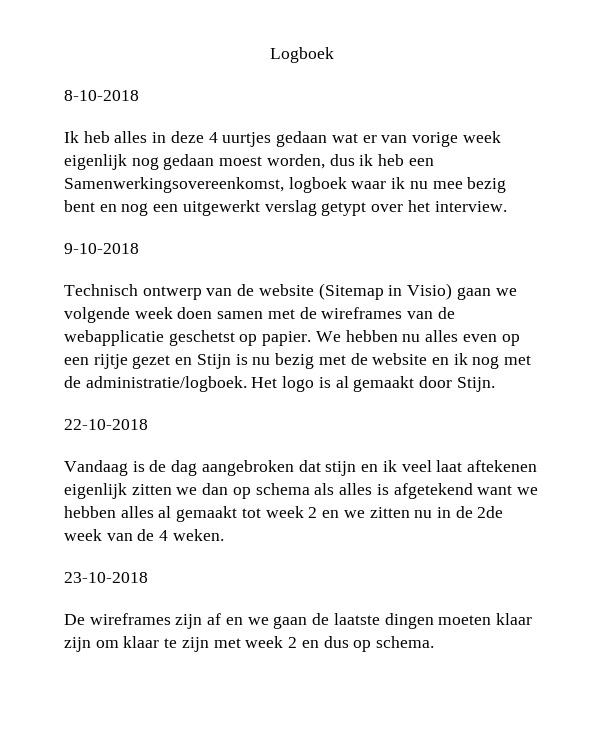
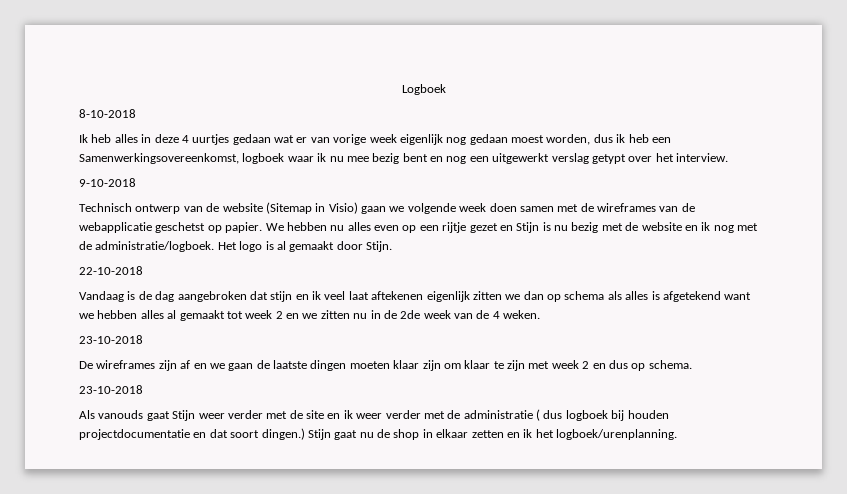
(434, 642) none -> [79,385,143,394] [79,409,669,421] [79,428,677,440] // 23-10-2018 // Als vanouds gaat Stijn weer verder met de site en ik weer verder met de administratie ( dus logboek bij houden projectdocumentatie en dat soort dingen.) Stijn gaat nu de shop in elkaar zetten en ik het logboek/urenplanning.

